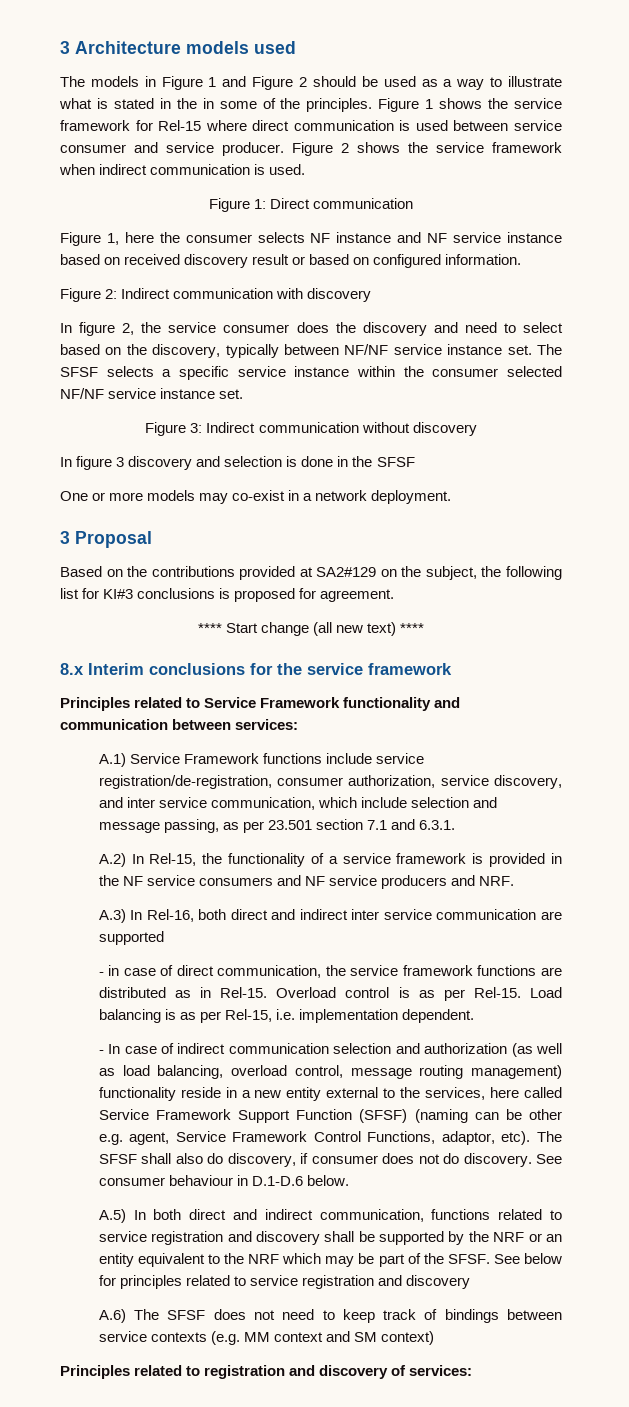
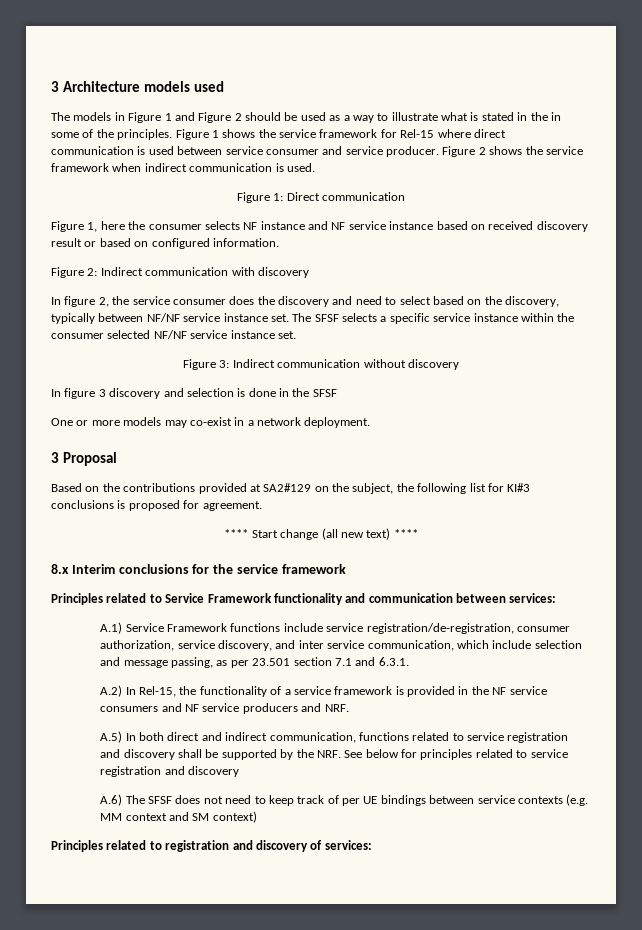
[98,909,563,923] [98,931,164,945] [98,965,563,978] [98,987,562,1001] [98,1009,475,1023] [98,1043,562,1057] [98,1065,562,1079] [98,1087,562,1101] [98,1109,563,1123] [98,1131,563,1145] [98,1153,562,1167] [98,1175,349,1186] // A.3) In Rel-16, both direct and indirect inter service communication are supported // - in case of direct communication, the service framework functions are distributed as in Rel-15. Overload control is as per Rel-15. Load balancing is as per Rel-15, i.e. implementation dependent. // - In case of indirect communication selection and authorization (as well as load balancing, overload control, message routing management) functionality reside in a new entity external to the services, here called Service Framework Support Function (SFSF) (naming can be other e.g. agent, Service Framework Control Functions, adaptor, etc). The SFSF shall also do discovery, if consumer does not do discovery. See consumer behaviour in D.1-D.6 below. -> (349, 708) none
[493,1232,562,1242] [98,1253,490,1267] NRF or an entity equivalent to the NRF which may be part of the SFSF. -> [316,750,341,758] NRF.
(438, 1314) none -> [342,796,378,806] per UE

